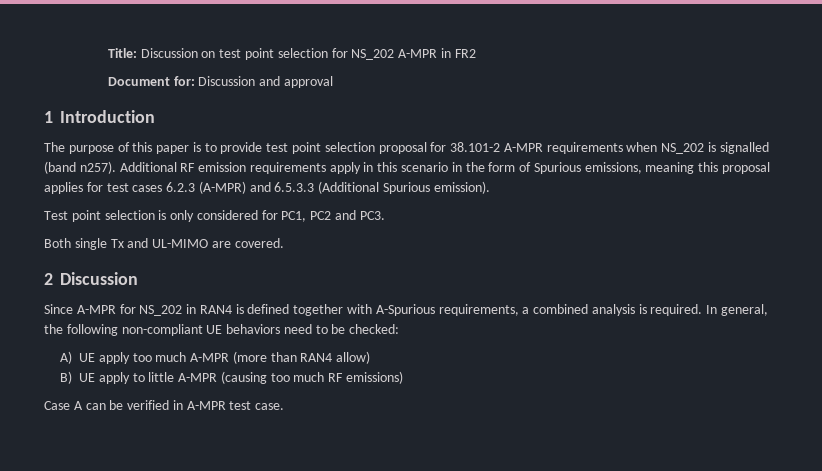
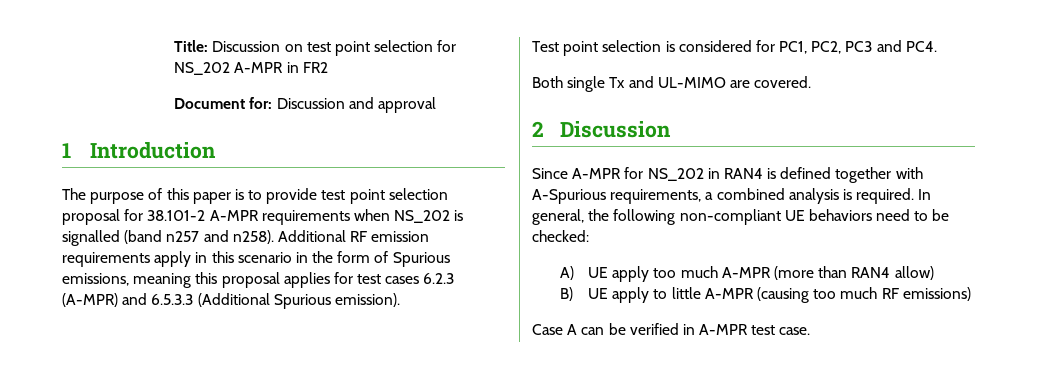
[79,161,116,174] n257). -> [166,230,274,244] n257 and n258).
[170,210,195,222] only -> (675, 46) none
[310,210,385,220] PC2 and PC3. -> [811,40,937,54] PC2, PC3 and PC4.

